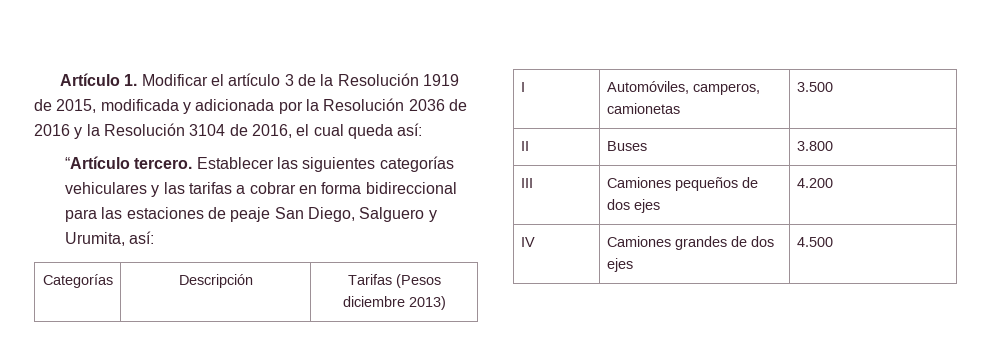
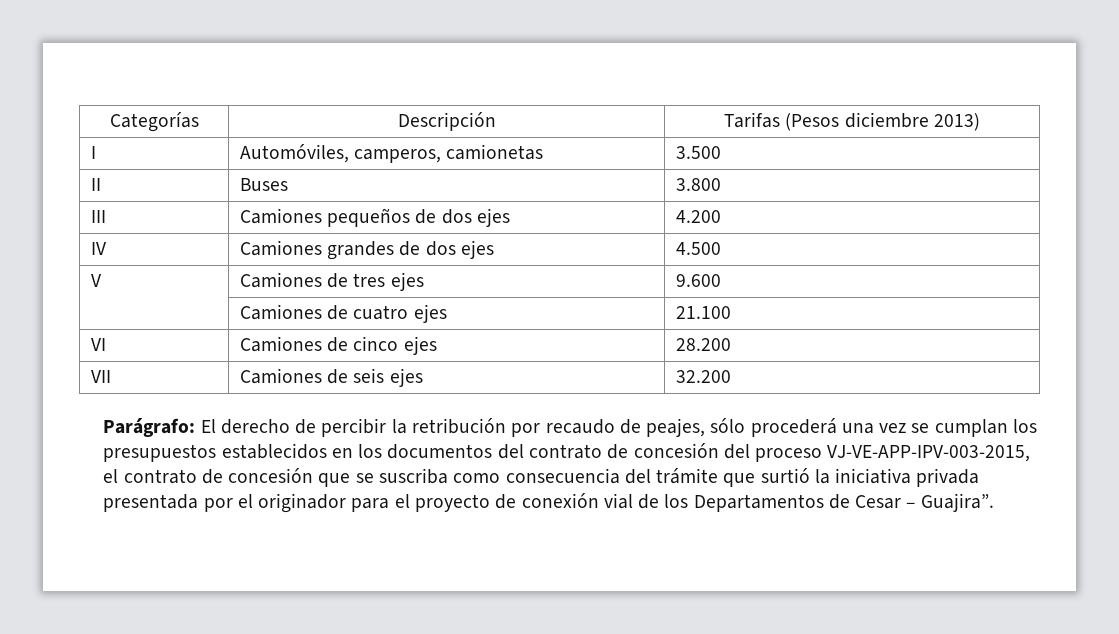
[59,73,459,86] [34,98,467,114] [34,123,423,139] [65,156,454,172] [65,182,457,197] [65,207,437,222] [65,231,155,246] Artículo 1. Modificar el artículo 3 de la Resolución 1919 de 2015, modificada y adicionada por la Resolución 2036 de 2016 y la Resolución 3104 de 2016, el cual queda así: // “Artículo tercero. Establecer las siguientes categorías vehiculares y las tarifas a cobrar en forma bidireccional para las estaciones de peaje San Diego, Salguero y Urumita, así: // -> (109, 122) none
(833, 242) none -> [90,274,102,287] [239,272,424,291] [675,274,721,287] [239,304,447,323] [675,306,731,319] [90,338,106,351] [239,336,437,355] [675,338,731,351] [90,370,111,383] [239,368,423,387] [675,370,731,383] [103,418,1037,437] [103,443,1031,462] [103,468,980,487] [103,493,994,513] // V | Camiones de tres ejes | 9.600 // | Camiones de cuatro ejes | 21.100 // VI | Camiones de cinco ejes | 28.200 // VII | Camiones de seis ejes | 32.200 // Parágrafo: El derecho de percibir la retribución por recaudo de peajes, sólo procederá una vez se cumplan los presupuestos establecidos en los documentos del contrato de concesión del proceso VJ-VE-APP-IPV-003-2015, el contrato de concesión que se suscriba como consecuencia del trámite que surtió la iniciativa privada presentada por el originador para el proyecto de conexión vial de los Departamentos de Cesar – Guajira”.

